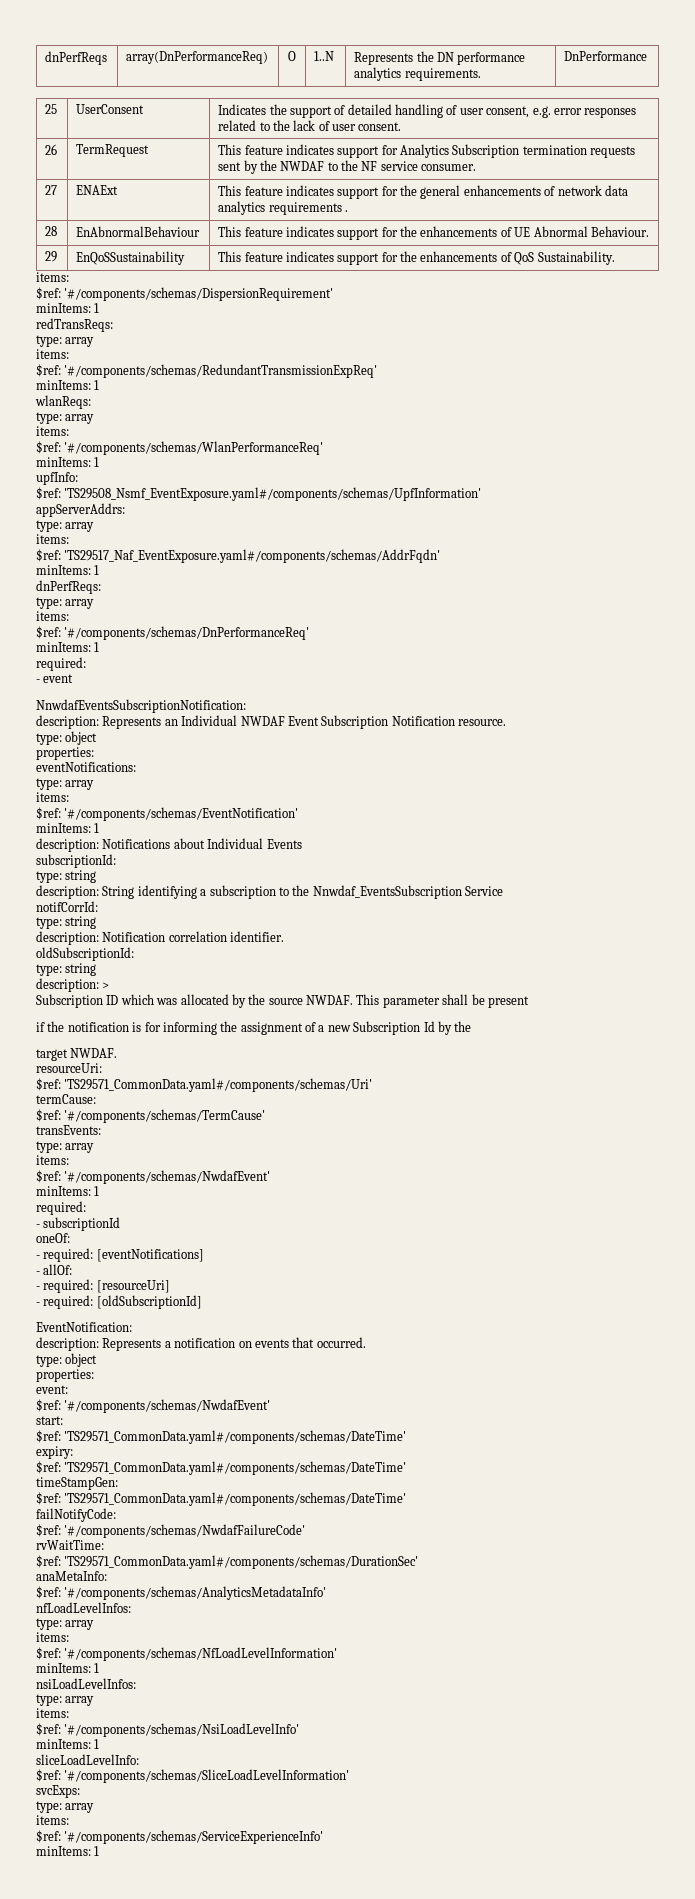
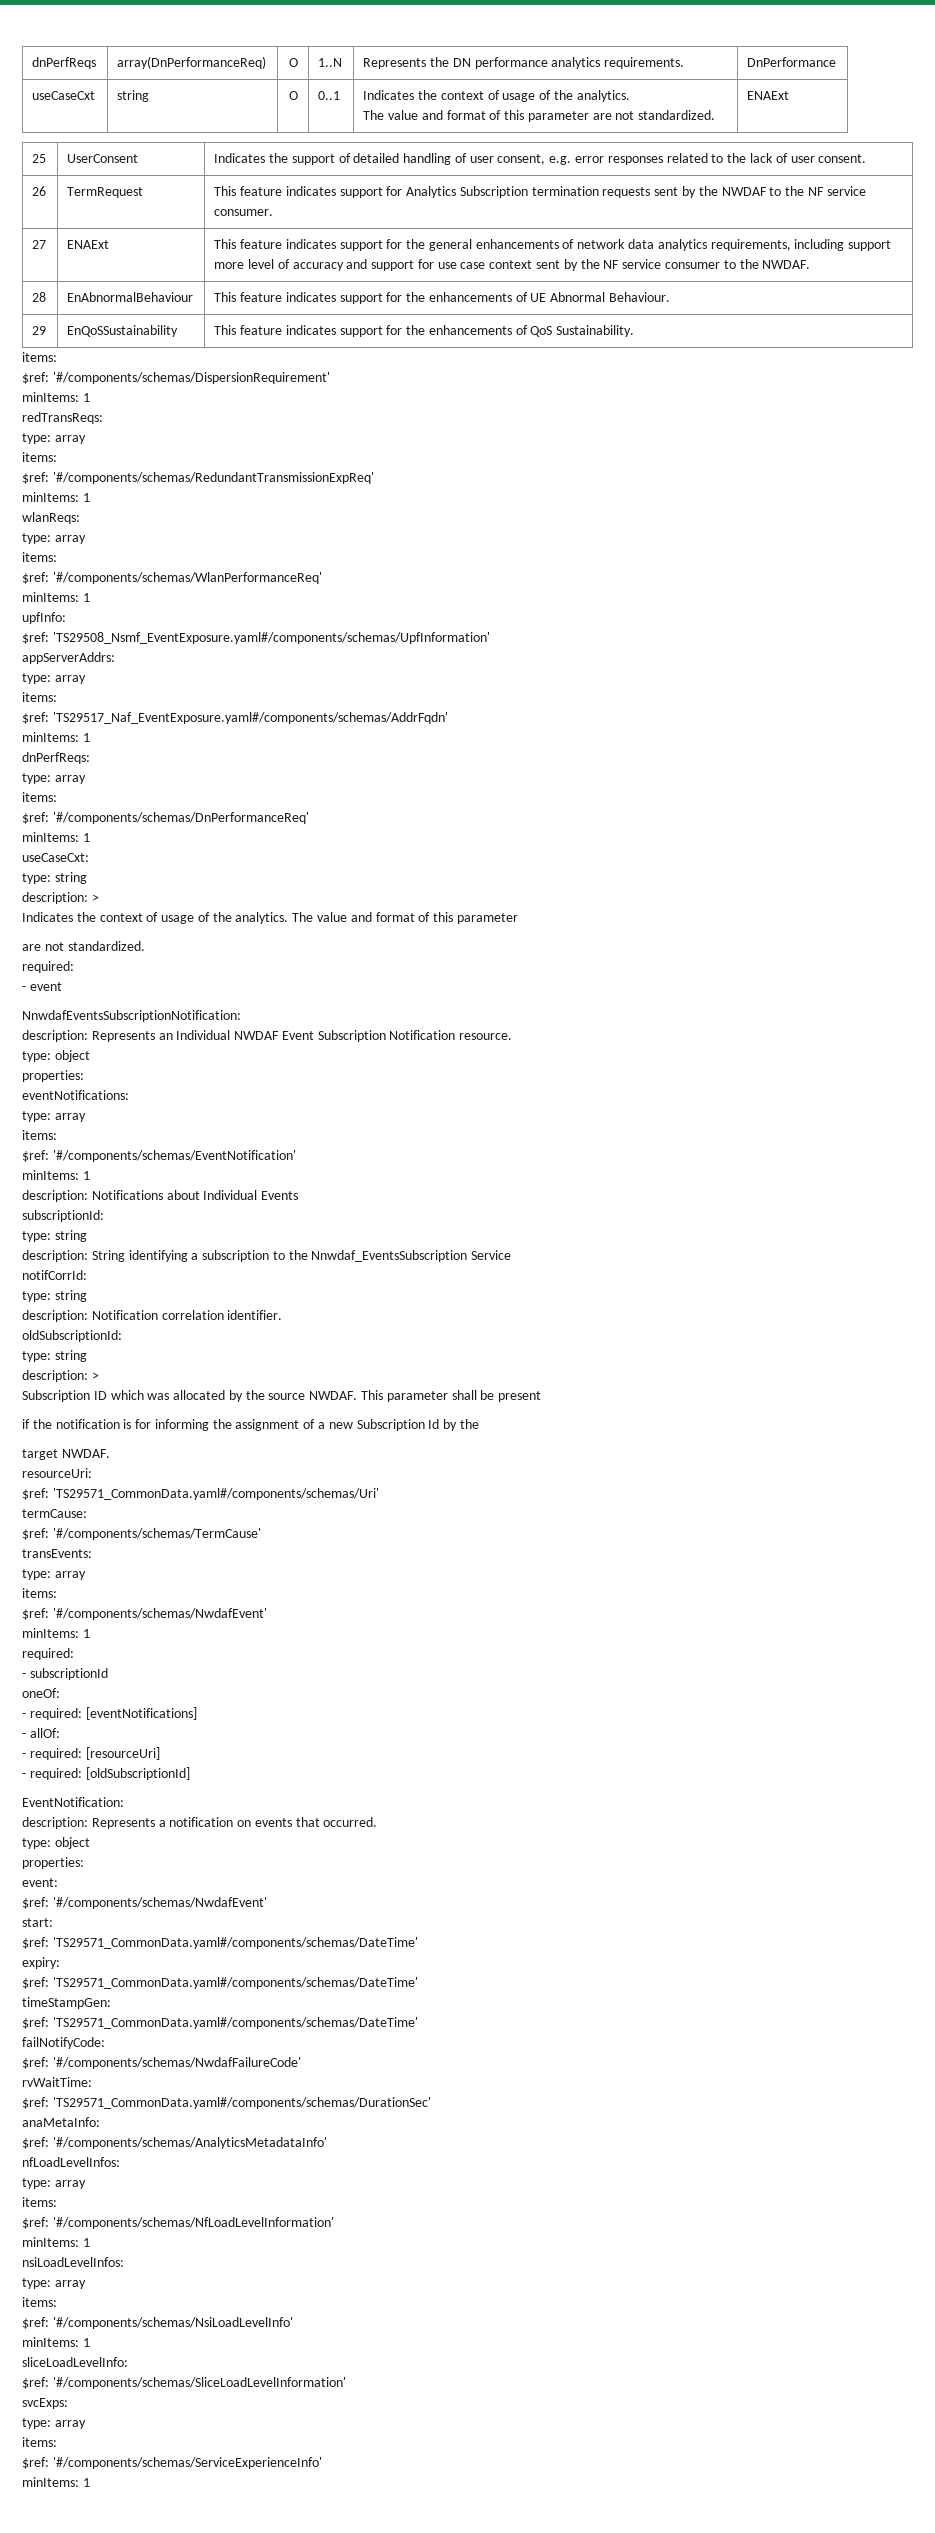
(648, 56) none -> [32,91,96,100] [117,90,150,102] [288,91,298,100] [318,91,341,100] [363,90,630,102] [363,110,716,122] [747,91,790,100] // useCaseCxt | string | O | 0..1 | Indicates the context of usage of the analytics. // The value and format of this parameter are not standardized. | ENAExt
[268,202,348,215] requirements . -> [710,239,892,251] [214,259,811,271] requirements, including support more level of accuracy and support for use case context sent by the NF service consumer to the NWDAF.
(100, 647) none -> [22,853,89,862] [22,872,87,884] [22,892,99,904] [22,912,518,924] [22,941,145,951] // useCaseCxt: // type: string // description: > // Indicates the context of usage of the analytics. The value and format of this parameter // are not standardized.

